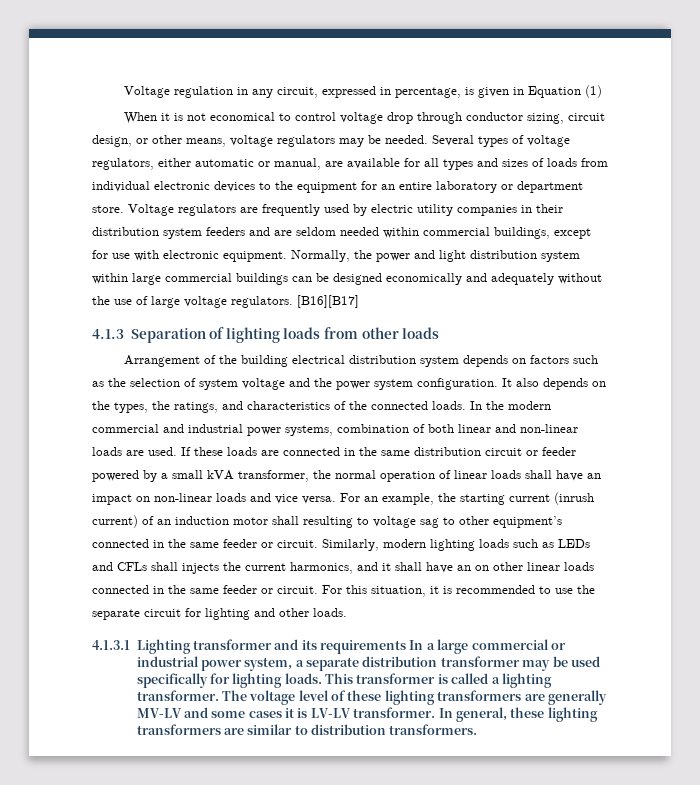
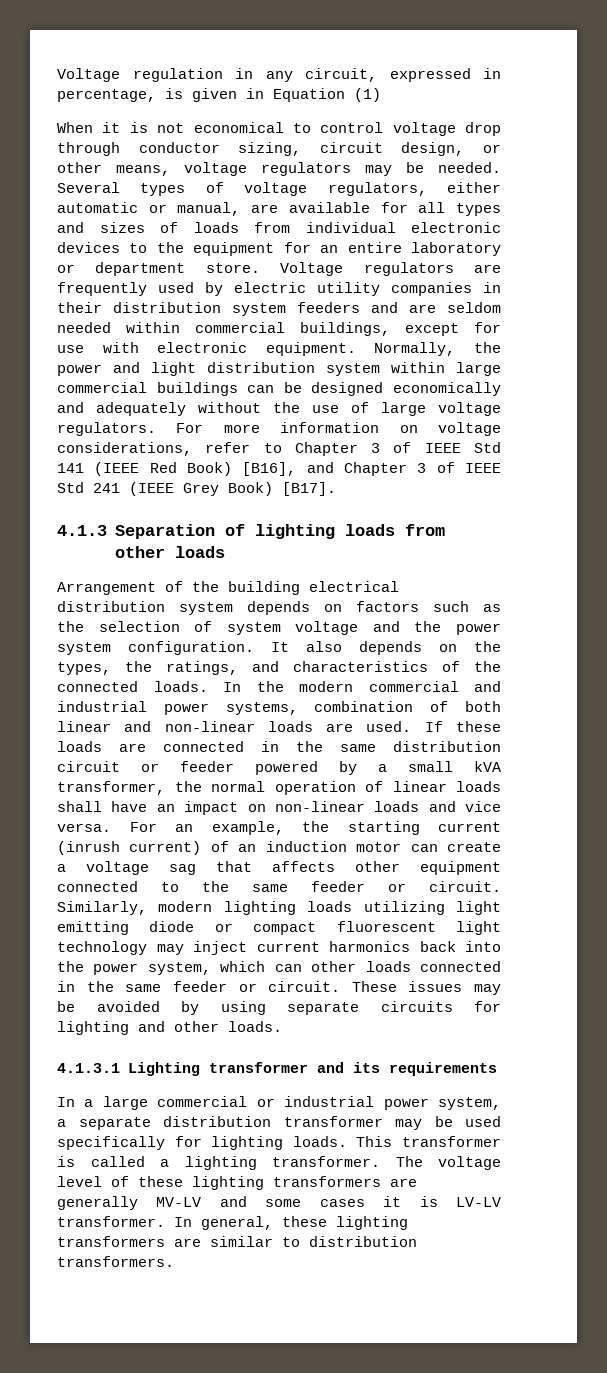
[297,295,359,308] [B16][B17] -> [176,422,501,436] [57,442,501,456] [57,462,501,476] [57,482,336,496] For more information on voltage considerations, refer to Chapter 3 of IEEE Std 141 (IEEE Red Book) [B16], and Chapter 3 of IEEE Std 241 (IEEE Grey Book) [B17].
[272,516,562,528] [92,539,164,548] shall resulting to voltage sag to other equipment’s connected in -> [410,842,501,852] [57,861,501,875] [57,881,179,892] can create a voltage sag that affects other equipment connected to
[513,539,590,548] [92,562,560,574] such as LEDs and CFLs shall injects the current harmonics, and it shall have an on other linear -> [363,901,501,915] [57,921,501,935] [57,941,501,955] [57,961,357,975] utilizing light emitting diode or compact fluorescent light technology may inject current harmonics back into the power system, which can other
[322,585,595,597] [92,609,181,620] For this situation, it is recommended to use the separate circuit -> [351,981,501,995] [57,1001,453,1015] These issues may be avoided by using separate circuits
(406, 647) none -> (497, 1069) //

